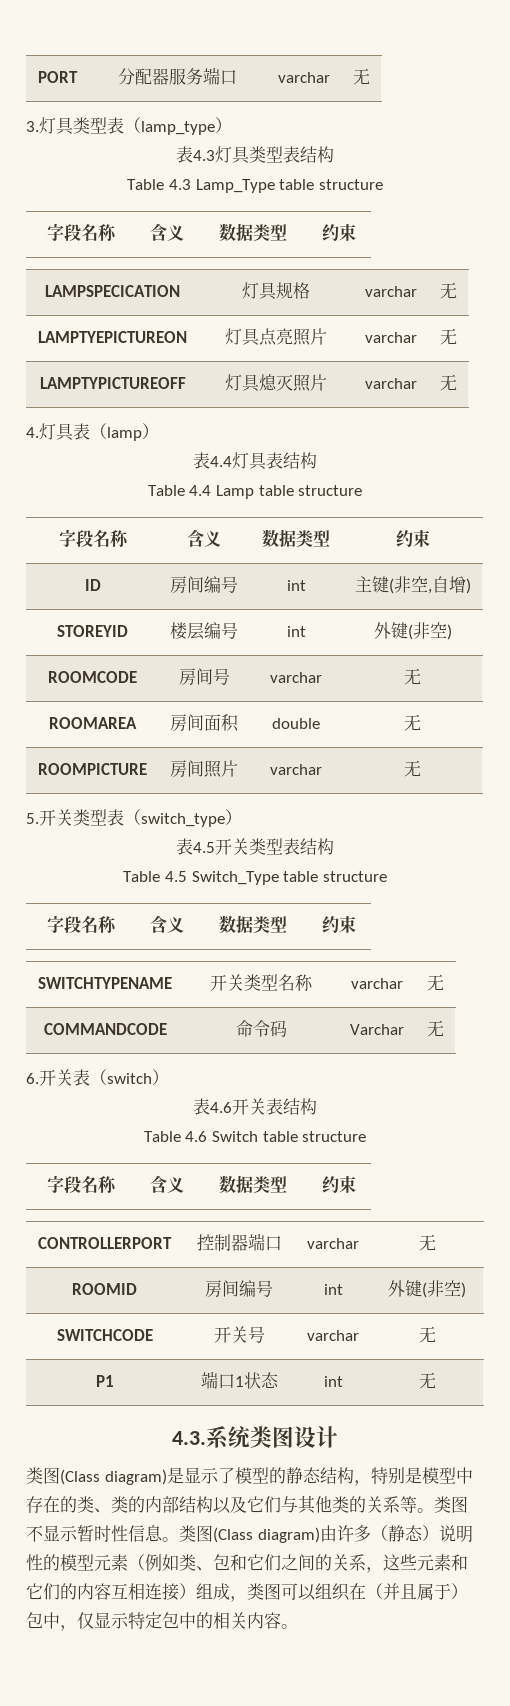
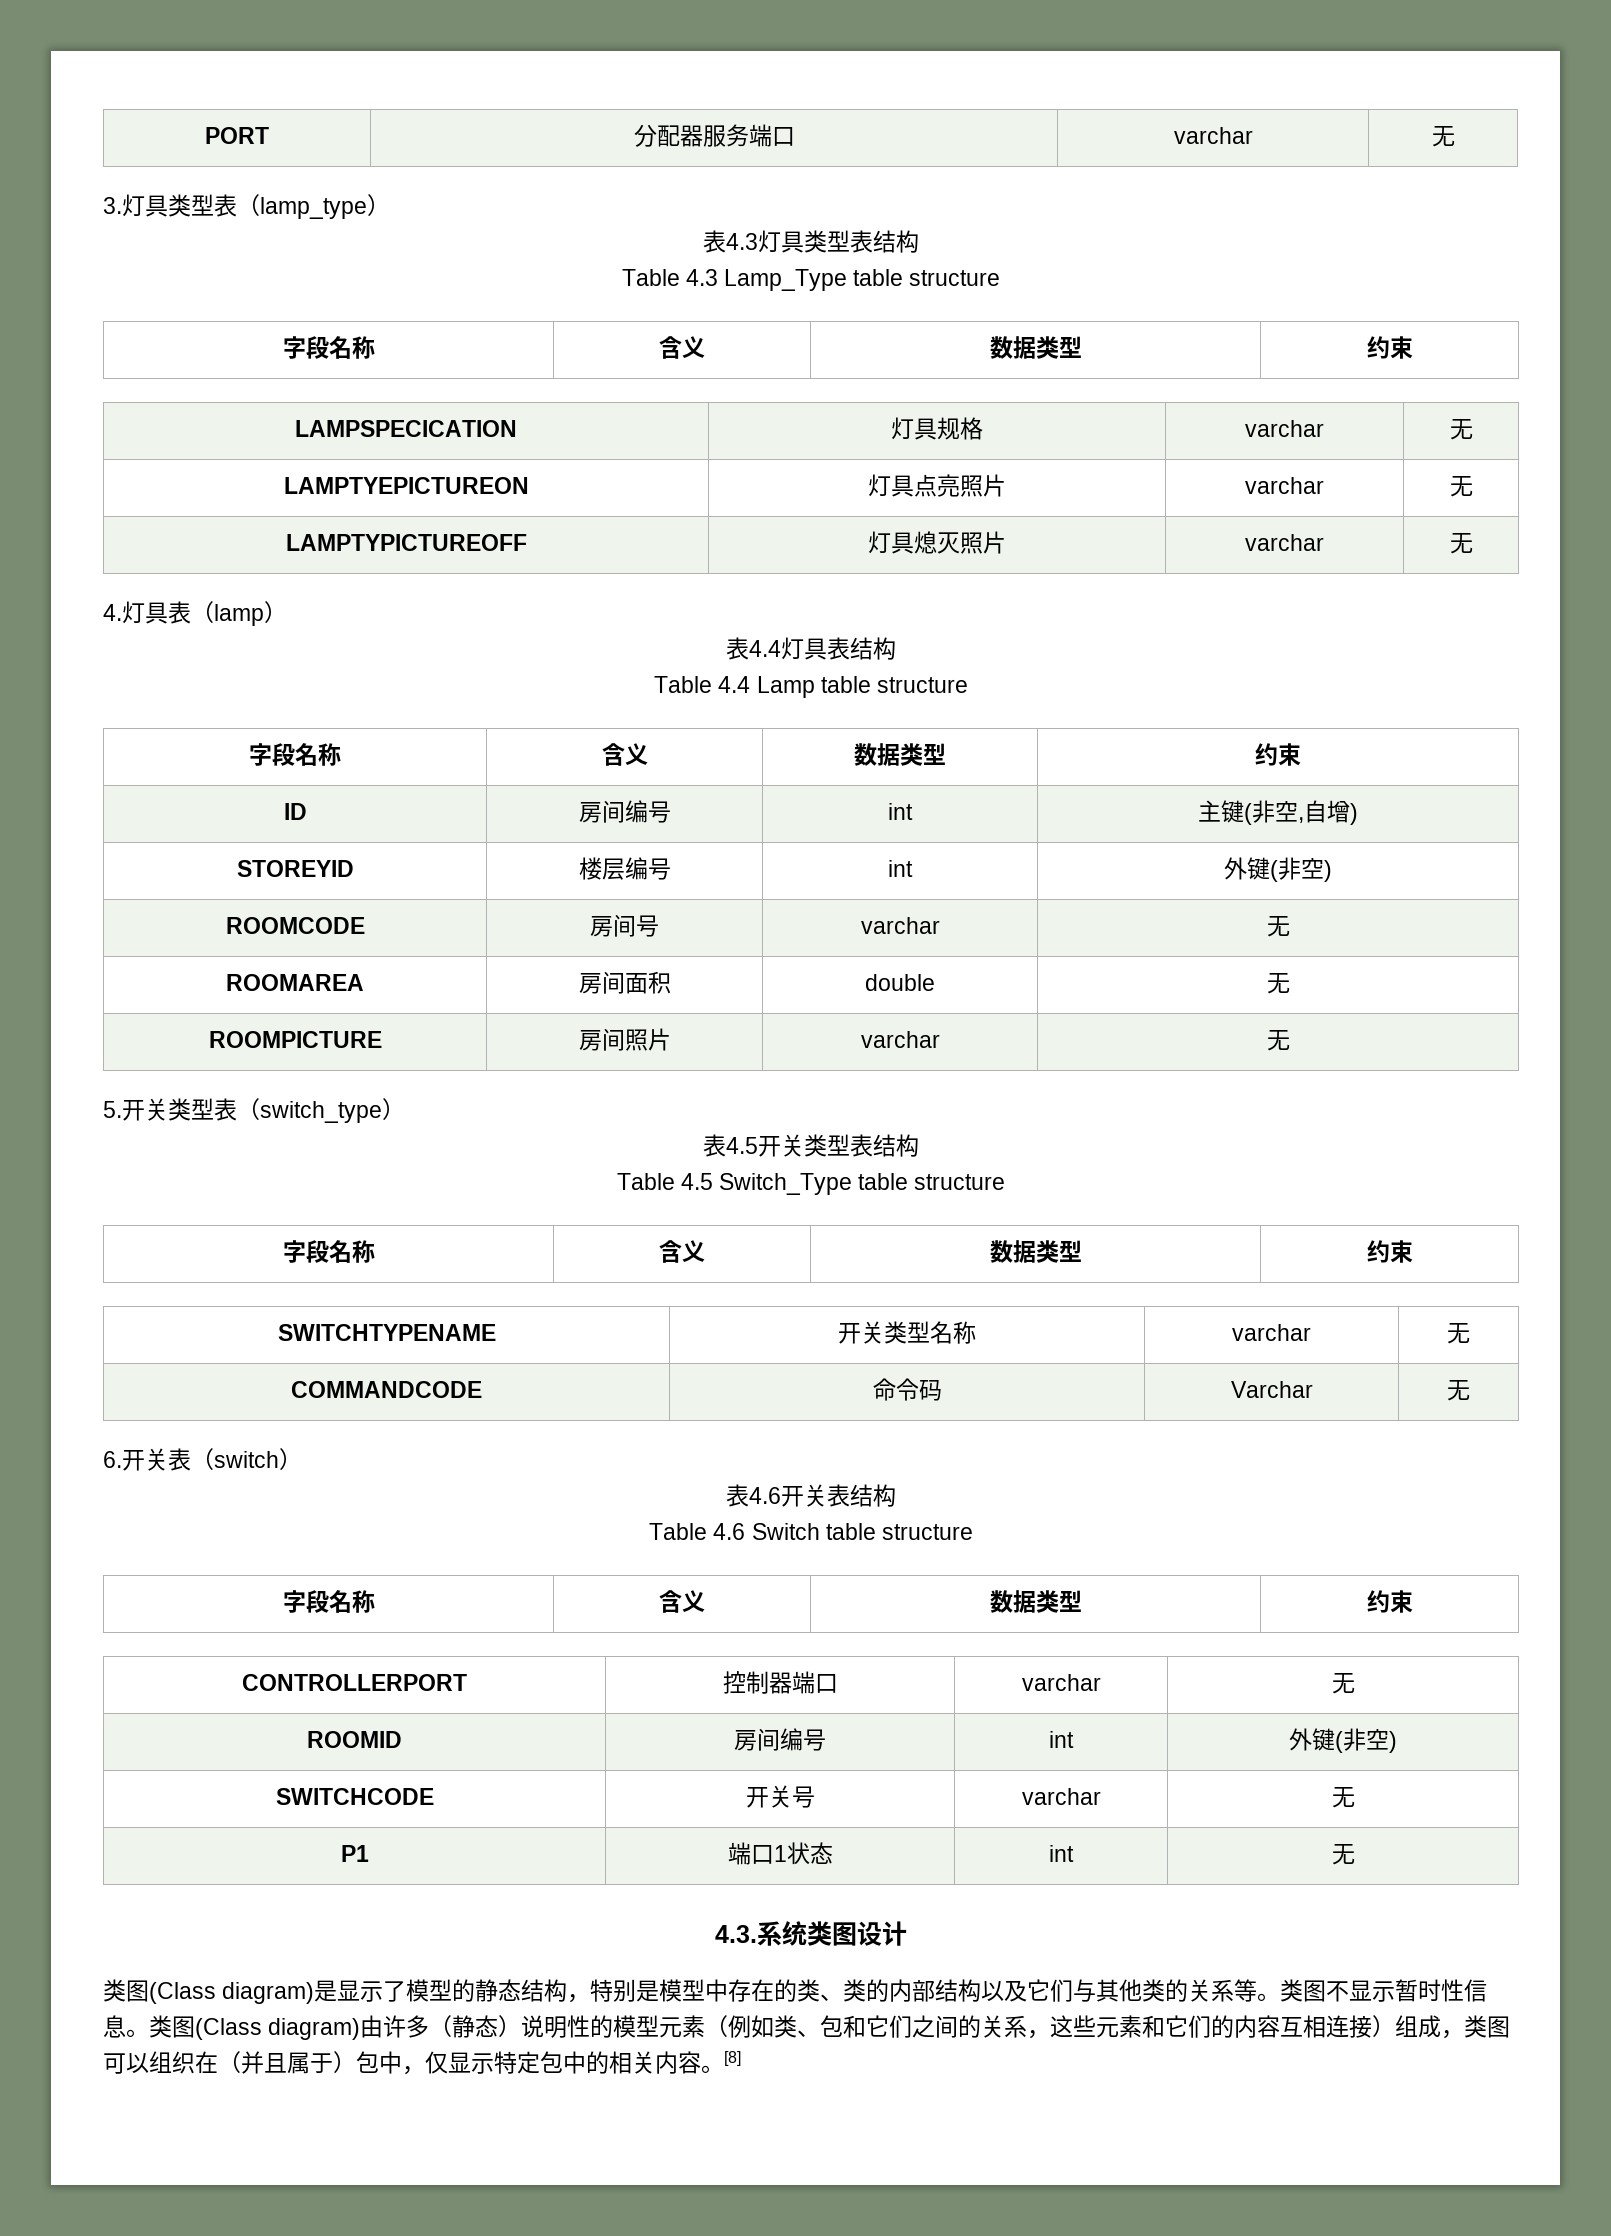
(298, 1626) none -> [724,2051,741,2066] [8]

